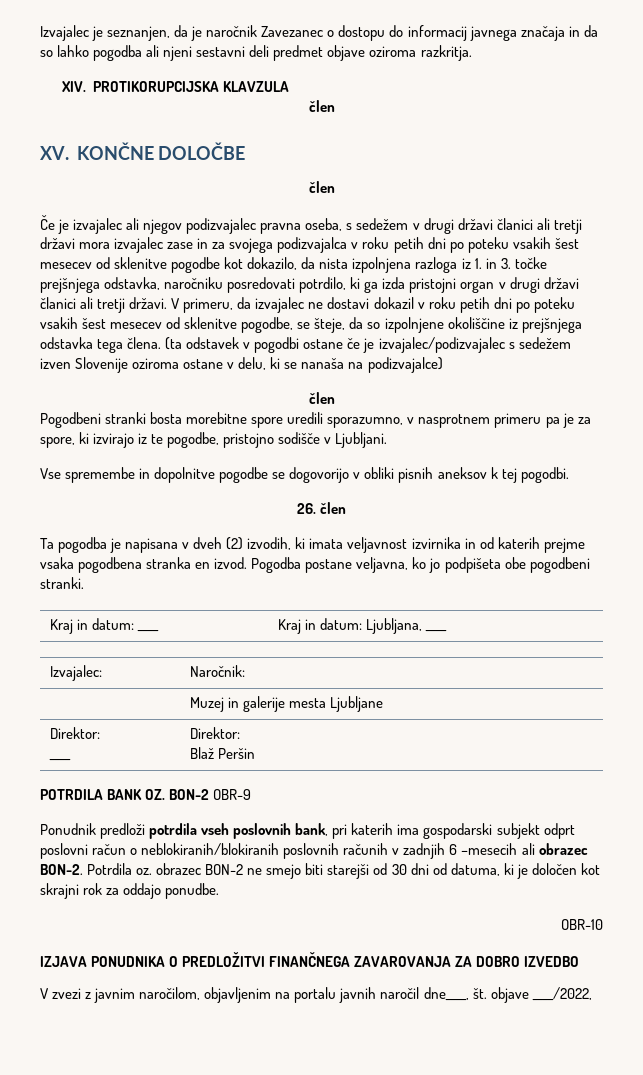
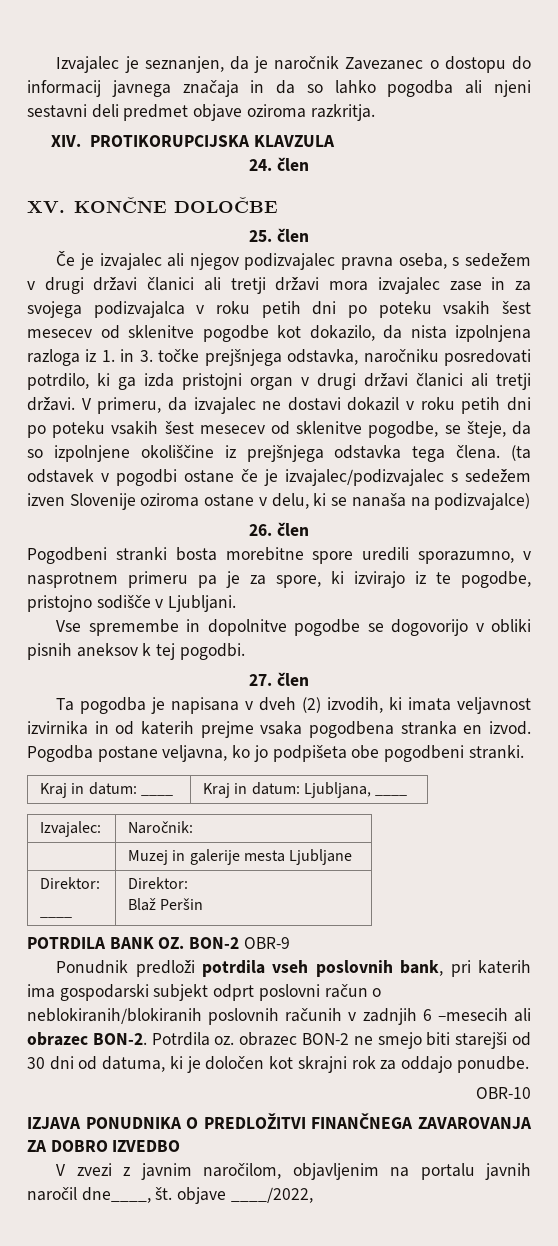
(290, 86) none -> [249,159,273,171] 24.
(246, 151) none -> [249,230,273,242] 25.
(443, 365) none -> [249,524,273,536] 26.
[296,503,316,514] 26. -> [249,674,273,686] 27.

